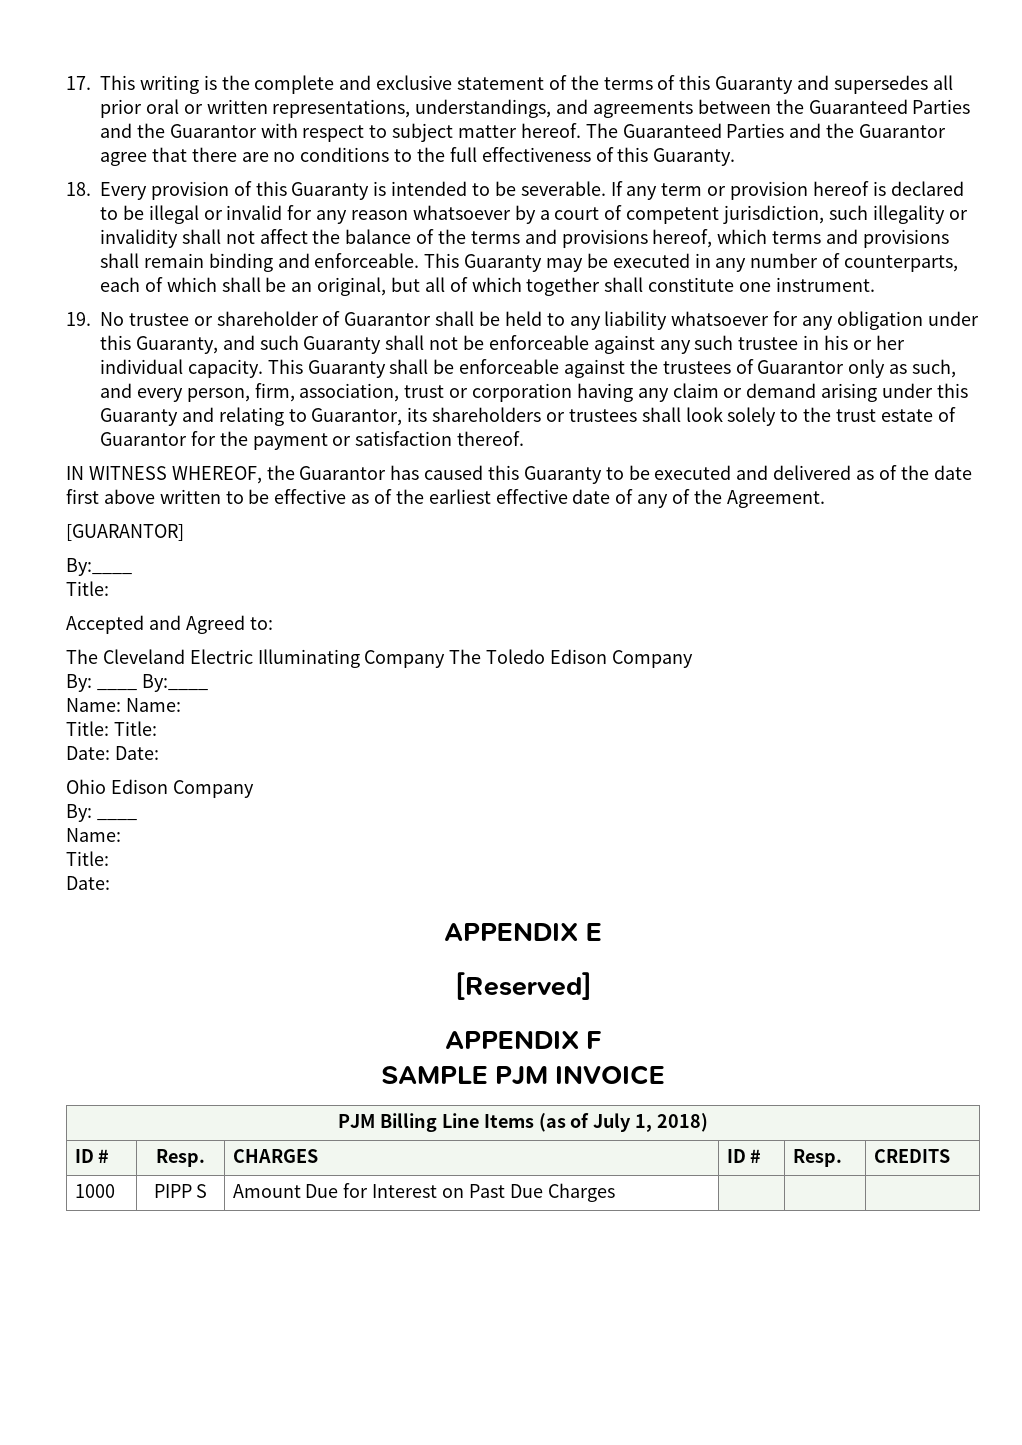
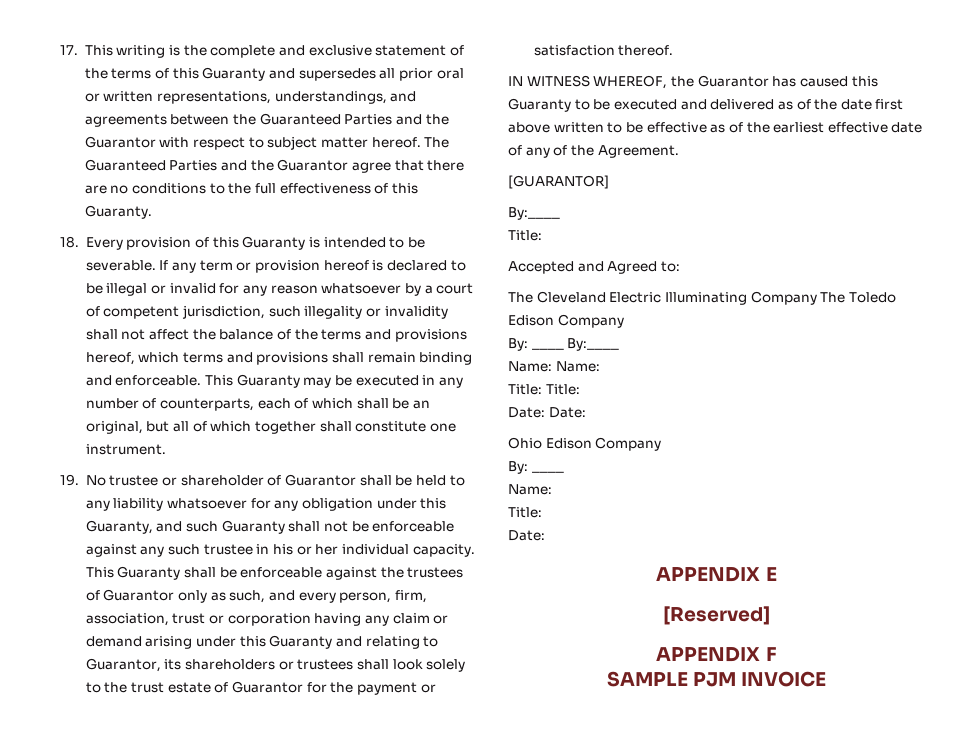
[338,1113,708,1132] [74,1149,110,1163] [156,1149,205,1167] [232,1149,318,1163] [726,1149,762,1163] [792,1149,842,1167] [873,1149,950,1163] [74,1184,115,1198] [153,1184,208,1198] [232,1183,615,1202] // PJM Billing Line Items (as of July 1, 2018) // ID # | Resp. | CHARGES | ID # | Resp. | CREDITS // 1000 | PIPP S | Amount Due for Interest on Past Due Charges | | | -> (827, 679) none

